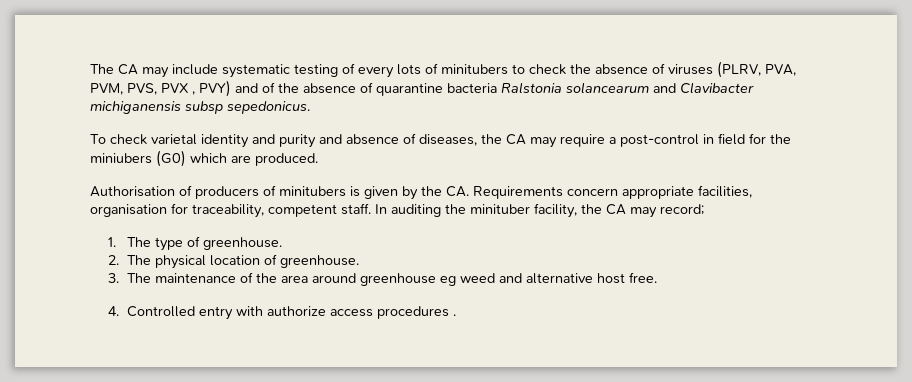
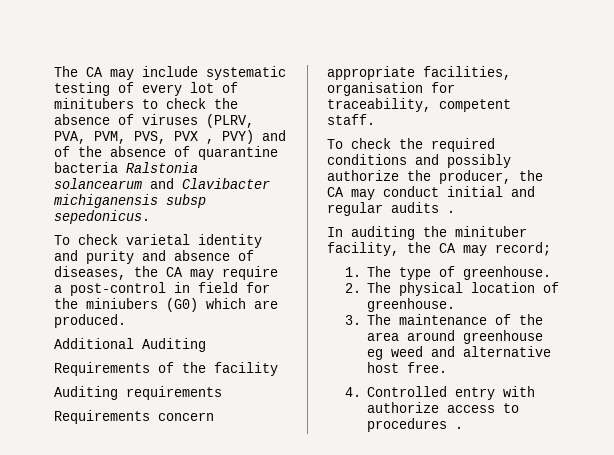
[397,64,421,75] lots -> [190,82,214,93] lot
[90,185,469,200] Authorisation of producers of minitubers is given by the CA. -> [54,338,206,352] [54,362,278,376] [54,386,222,400] Additional Auditing // Requirements of the facility // Auditing requirements //
(371, 209) none -> [327,138,495,152] [327,154,511,168] [327,170,543,184] [327,186,535,200] [327,202,455,216] // To check the required conditions and possibly authorize the producer, the CA may conduct initial and regular audits . //
(373, 313) none -> [503,403,520,413] to

